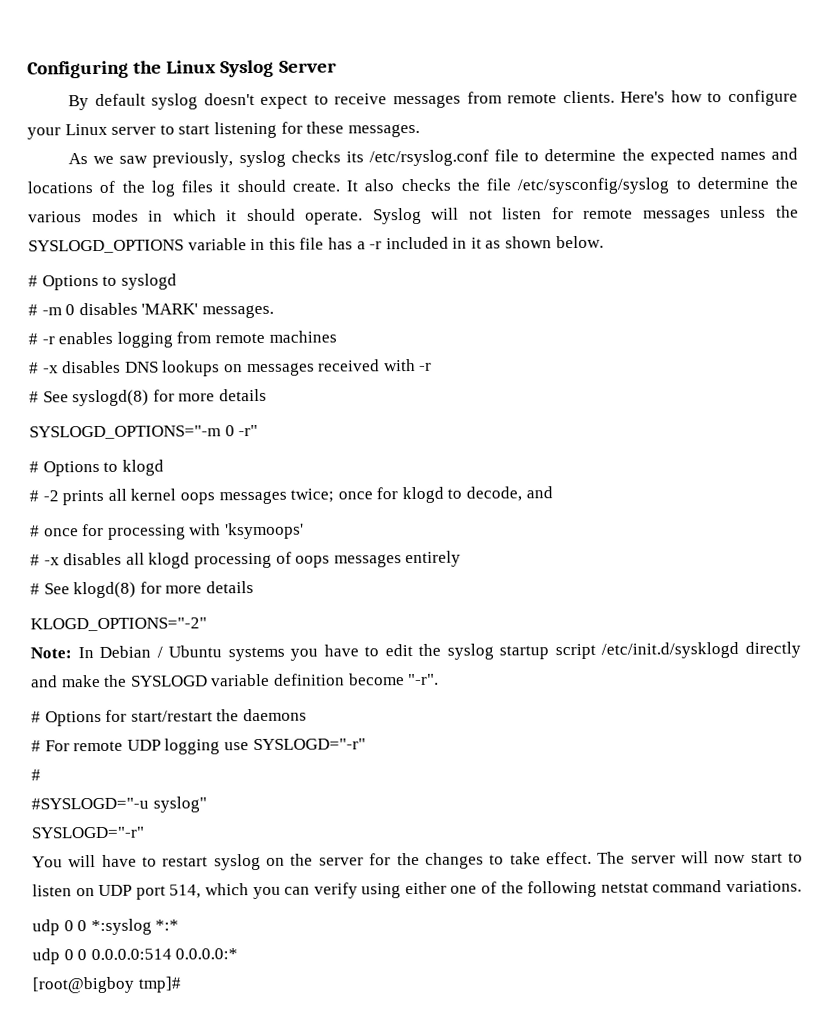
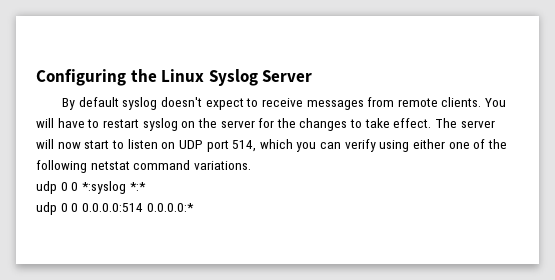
[620,89,798,107] [27,121,420,140] [67,147,799,168] [27,176,798,197] [28,205,799,225] [28,235,604,254] [28,273,177,291] [28,302,274,319] [28,330,337,348] [29,358,433,377] [29,388,267,407] [29,424,259,440] [29,459,164,477] [29,486,553,506] [30,522,304,540] [30,550,462,569] [30,581,254,599] [30,617,207,632] [30,641,801,662] [30,673,440,688] [31,708,307,727] [31,738,366,755] [31,769,41,781] [31,796,207,813] [31,826,145,839] Here's how to configure your Linux server to start listening for these messages. // As we saw previously, syslog checks its /etc/rsyslog.conf file to determine the expected names and locations of the log files it should create. It also checks the file /etc/sysconfig/syslog to determine the various modes in which it should operate. Syslog will not listen for remote messages unless the SYSLOGD_OPTIONS variable in this file has a -r included in it as shown below. // # Options to syslogd // # -m 0 disables 'MARK' messages. // # -r enables logging from remote machines // # -x disables DNS lookups on messages received with -r // # See syslogd(8) for more details // SYSLOGD_OPTIONS="-m 0 -r" // # Options to klogd // # -2 prints all kernel oops messages twice; once for klogd to decode, and // # once for processing with 'ksymoops' // # -x disables all klogd processing of oops messages entirely // # See klogd(8) for more details // KLOGD_OPTIONS="-2" // Note: In Debian / Ubuntu systems you have to edit the syslog startup script /etc/init.d/sysklogd directly and make the SYSLOGD variable definition become "-r". // # Options for start/restart the daemons // # For remote UDP logging use SYSLOGD="-r" // # // #SYSLOGD="-u syslog" // SYSLOGD="-r" // -> (482, 102) none
[32,976,181,994] // [root@bigboy tmp]# -> (194, 207) none

